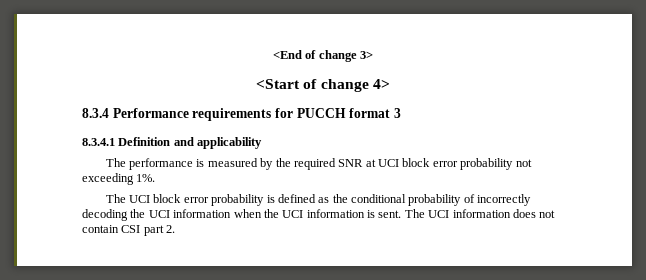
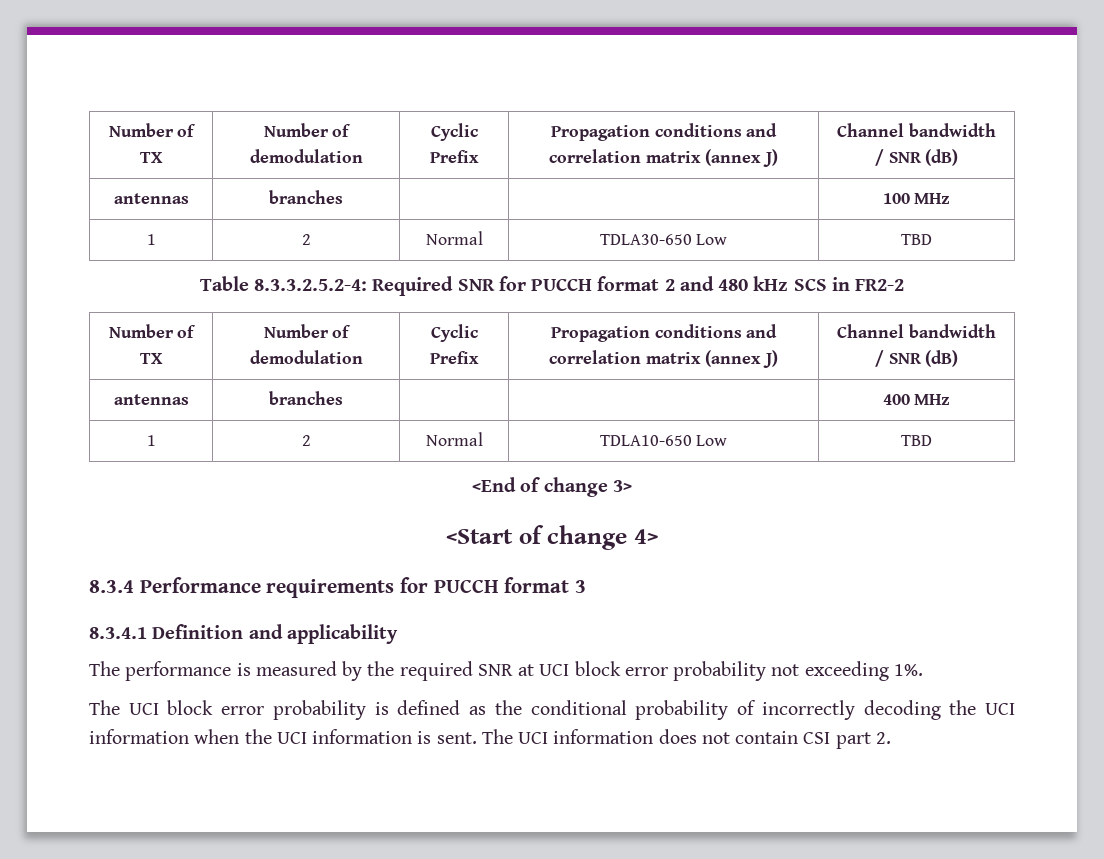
(272, 54) none -> [108,123,197,137] [140,152,163,163] [263,123,352,137] [249,149,363,163] [430,123,478,141] [429,150,479,163] [550,123,778,141] [548,149,779,167] [837,123,996,137] [874,149,959,166] [113,193,189,204] [269,190,343,204] [882,193,951,204] [146,234,156,245] [301,234,311,245] [425,231,483,245] [599,234,728,245] [901,234,932,245] [199,276,905,296] [108,324,197,338] [140,353,163,364] [263,324,352,338] [249,350,363,364] [430,324,478,342] [429,351,479,364] [550,324,778,342] [548,350,779,368] [837,324,996,338] [874,350,959,367] [113,394,189,405] [269,391,343,405] [882,394,951,405] [146,435,156,446] [301,435,311,446] [425,432,483,446] [599,435,728,446] [901,435,932,446] Number of TX | Number of demodulation | Cyclic Prefix | Propagation conditions and correlation matrix (annex J) | Channel bandwidth / SNR (dB) // antennas | branches | | | 100 MHz // 1 | 2 | Normal | TDLA30-650 Low | TBD // Table 8.3.3.2.5.2-4: Required SNR for PUCCH format 2 and 480 kHz SCS in FR2-2 // Number of TX | Number of demodulation | Cyclic Prefix | Propagation conditions and correlation matrix (annex J) | Channel bandwidth / SNR (dB) // antennas | branches | | | 400 MHz // 1 | 2 | Normal | TDLA10-650 Low | TBD //

